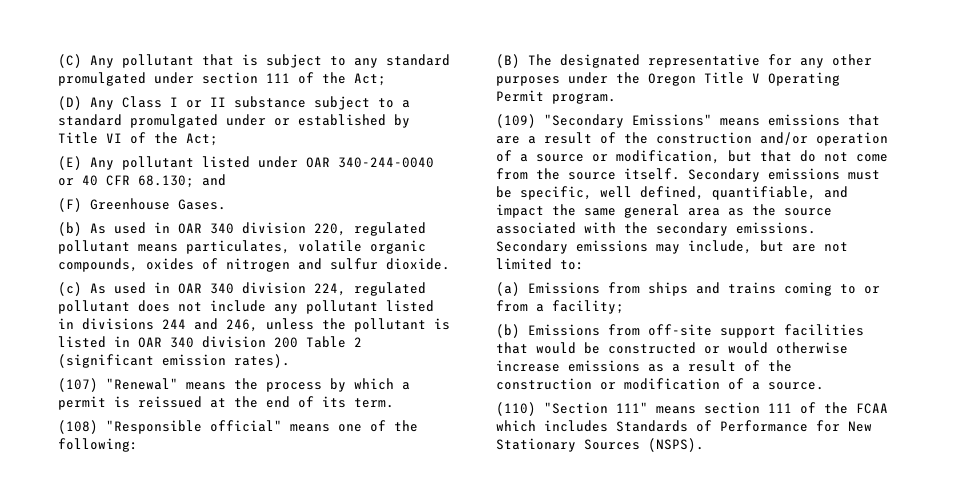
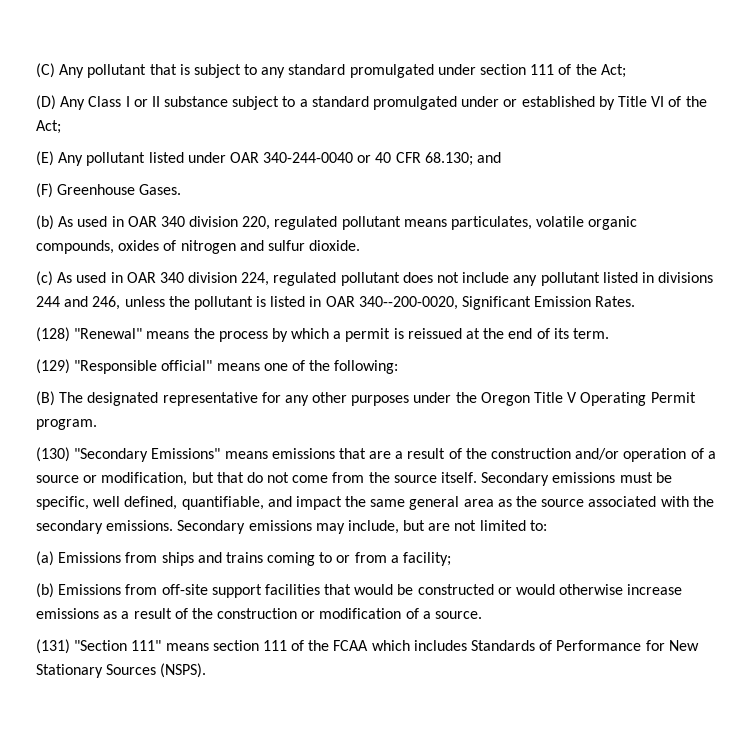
[170,336,362,348] [58,354,290,368] [58,378,98,392] 340 division 200 Table 2 (significant emission rates). // (107) -> [358,296,636,310] [36,327,70,342] 340--200-0020, Significant Emission Rates. // (128)
[58,420,98,434] (108) -> [36,359,70,374] (129)
[496,114,536,128] (109) -> [36,447,70,462] (130)
[496,402,536,416] (110) -> [36,639,70,654] (131)

